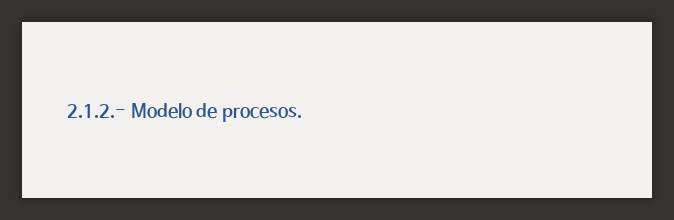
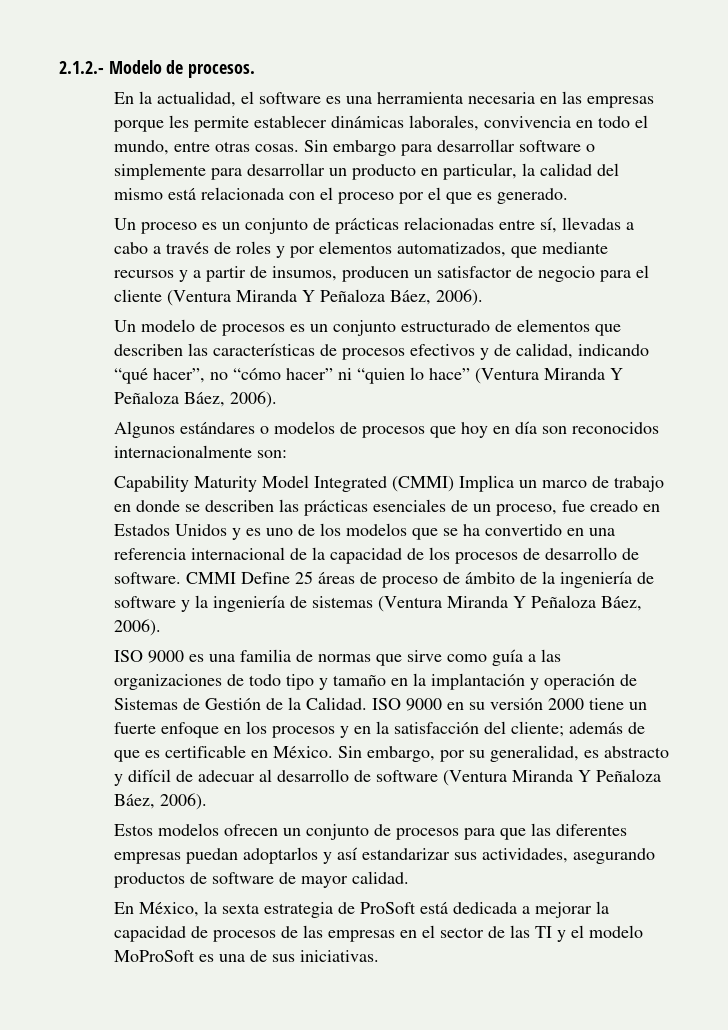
(303, 114) none -> [113,91,654,108] [113,115,648,132] [113,139,595,156] [113,163,619,180] [113,187,568,204] [113,217,634,234] [113,241,608,258] [113,265,649,282] [113,289,483,306] [113,319,621,336] [113,343,649,360] [113,367,623,384] [113,391,277,408] [113,421,659,438] [113,445,287,458] [113,475,664,492] [113,499,660,516] [113,523,615,540] [113,547,639,564] [113,571,654,588] [113,595,642,612] [113,619,161,636] [113,649,561,666] [113,673,637,690] [113,697,647,711] [113,721,645,738] [113,745,669,762] [113,769,661,786] [113,793,207,810] [113,823,627,840] [113,847,655,864] [113,871,409,888] [113,901,609,918] [113,925,643,942] [113,950,379,962] // En la actualidad, el software es una herramienta necesaria en las empresas porque les permite establecer dinámicas laborales, convivencia en todo el mundo, entre otras cosas. Sin embargo para desarrollar software o simplemente para desarrollar un producto en particular, la calidad del mismo está relacionada con el proceso por el que es generado. // Un proceso es un conjunto de prácticas relacionadas entre sí, llevadas a cabo a través de roles y por elementos automatizados, que mediante recursos y a partir de insumos, producen un satisfactor de negocio para el cliente (Ventura Miranda Y Peñaloza Báez, 2006). // Un modelo de procesos es un conjunto estructurado de elementos que describen las características de procesos efectivos y de calidad, indicando “qué hacer”, no “cómo hacer” ni “quien lo hace” (Ventura Miranda Y Peñaloza Báez, 2006). // Algunos estándares o modelos de procesos que hoy en día son reconocidos internacionalmente son: // Capability Maturity Model Integrated (CMMI) Implica un marco de trabajo en donde se describen las prácticas esenciales de un proceso, fue creado en Estados Unidos y es uno de los modelos que se ha convertido en una referencia internacional de la capacidad de los procesos de desarrollo de software. CMMI Define 25 áreas de proceso de ámbito de la ingeniería de software y la ingeniería de sistemas (Ventura Miranda Y Peñaloza Báez, 2006). // ISO 9000 es una familia de normas que sirve como guía a las organizaciones de todo tipo y tamaño en la implantación y operación de Sistemas de Gestión de la Calidad. ISO 9000 en su versión 2000 tiene un fuerte enfoque en los procesos y en la satisfacción del cliente; además de que es certificable en México. Sin embargo, por su generalidad, es abstracto y difícil de adecuar al desarrollo de software (Ventura Miranda Y Peñaloza Báez, 2006). // Estos modelos ofrecen un conjunto de procesos para que las diferentes empresas puedan adoptarlos y así estandarizar sus actividades, asegurando productos de software de mayor calidad. // En México, la sexta estrategia de ProSoft está dedicada a mejorar la capacidad de procesos de las empresas en el sector de las TI y el modelo MoProSoft es una de sus iniciativas.

